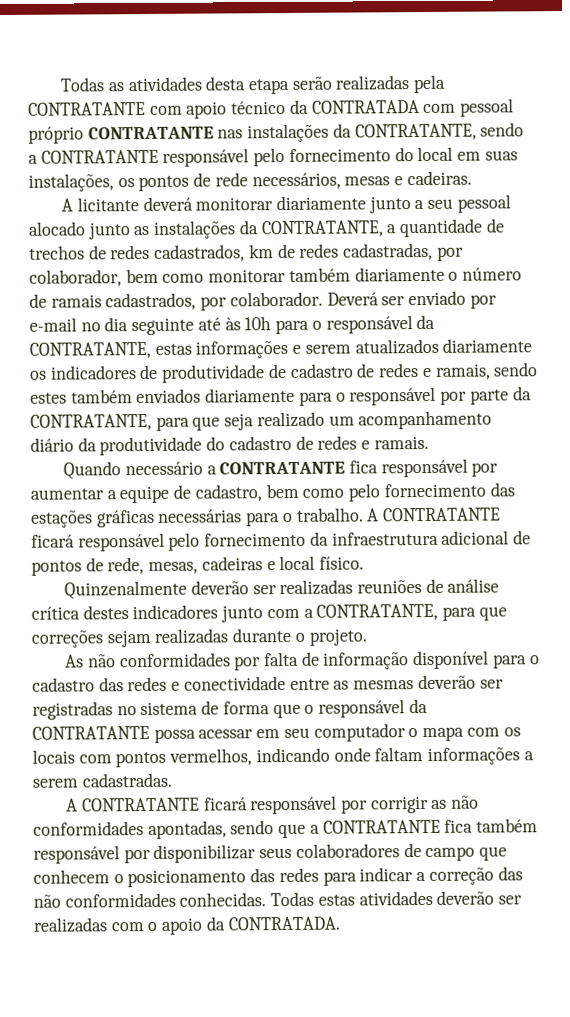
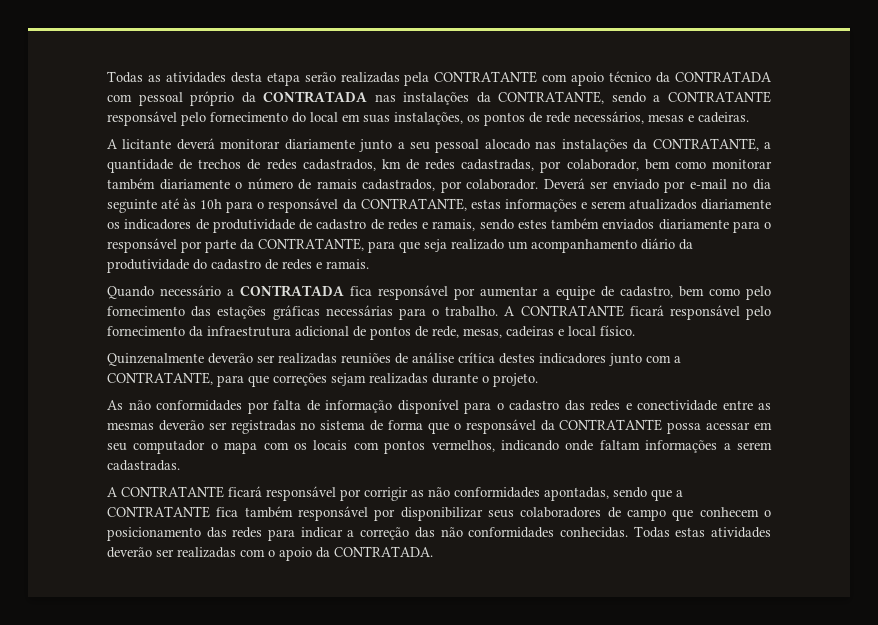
[87,126,214,140] CONTRATANTE -> [241,91,368,103] da CONTRATADA
[87,222,151,240] junto as -> [535,141,557,149] nas
[219,461,346,475] CONTRATANTE -> [240,285,344,297] CONTRATADA

